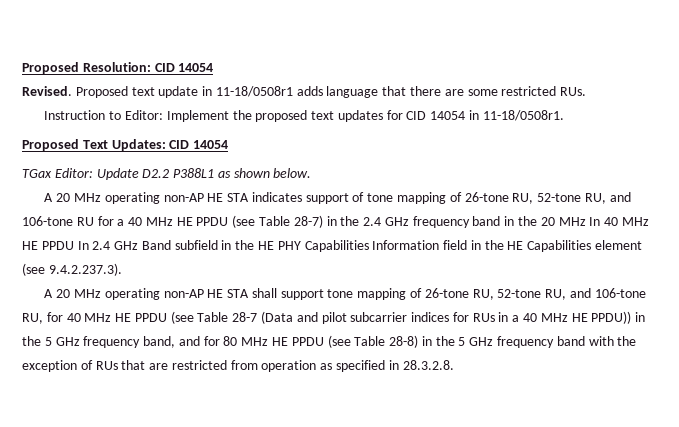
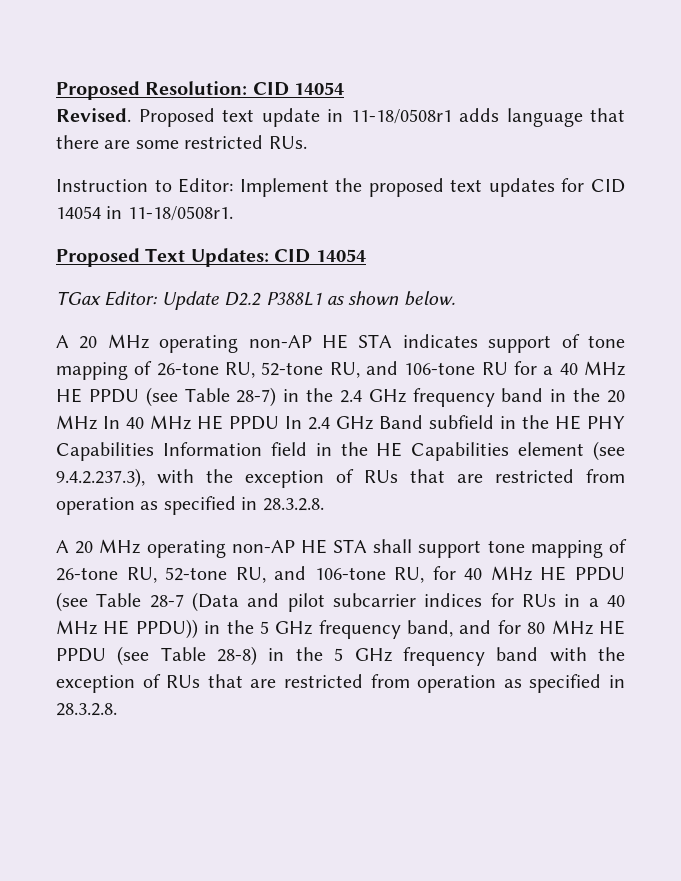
[48,263,122,276] 9.4.2.237.3). -> [56,468,625,488] [56,496,324,515] 9.4.2.237.3), with the exception of RUs that are restricted from operation as specified in 28.3.2.8.

